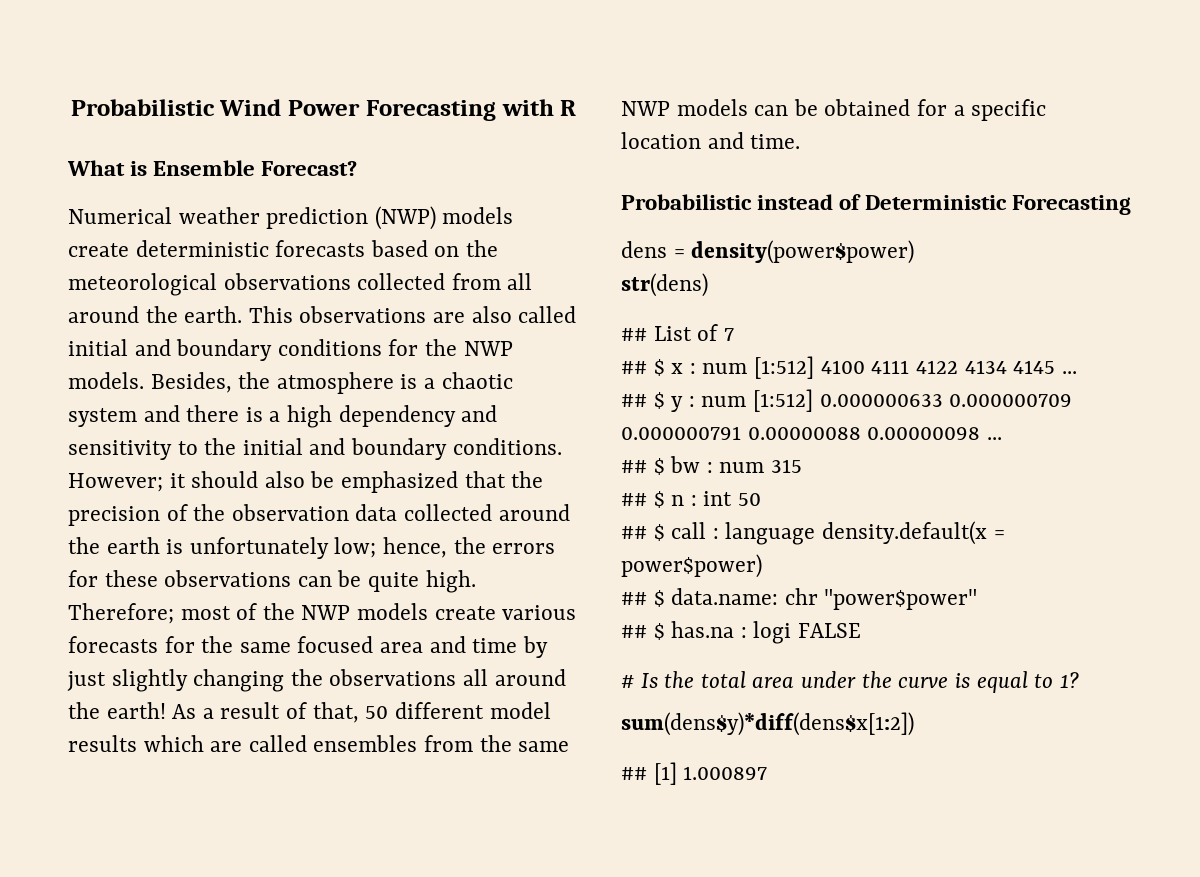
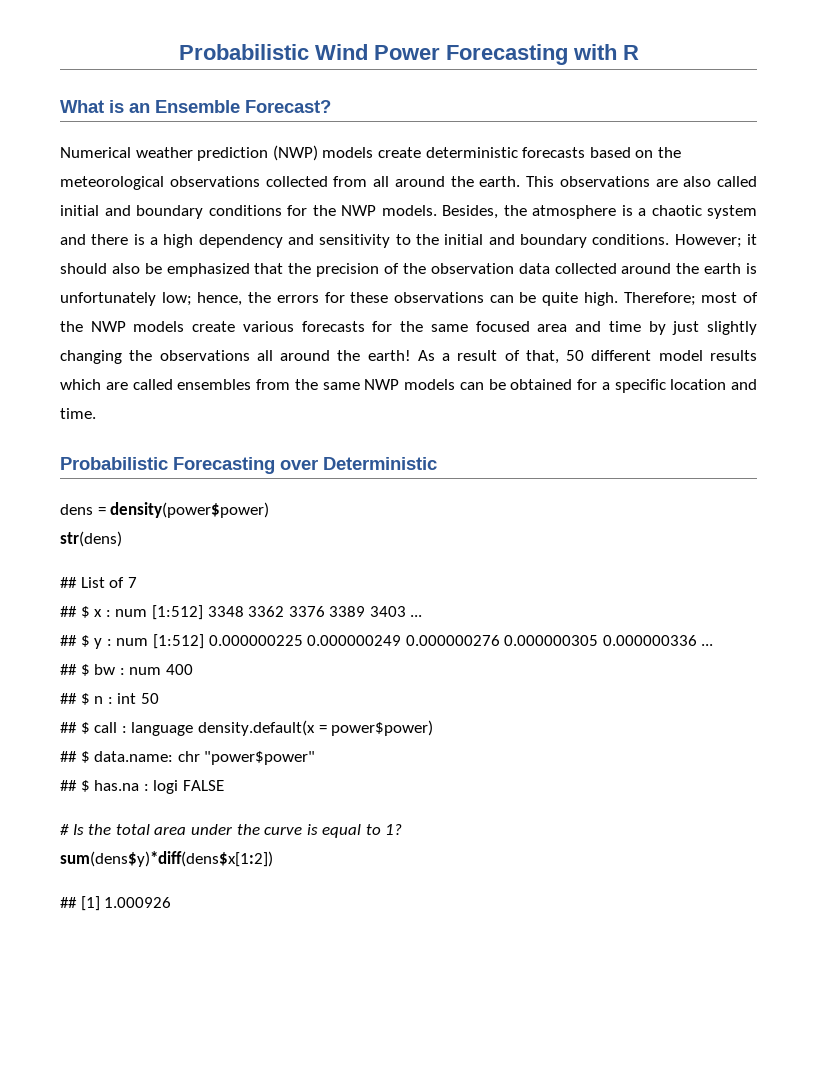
(148, 168) none -> [129,103,150,113] an
[757,194,862,210] instead of -> [173,457,318,474] Forecasting over
[1012,195,1132,215] Forecasting -> (437, 463) none
[820,360,1056,374] 4100 4111 4122 4134 4145 -> [207,606,406,617] 3348 3362 3376 3389 3403
[819,394,1073,407] [621,426,981,440] 0.000000633 0.000000709 0.000000791 0.00000088 0.00000098 -> [208,635,697,646] 0.000000225 0.000000249 0.000000276 0.000000305 0.000000336
[771,459,803,473] 315 -> [165,664,193,675] 400
[683,766,768,780] 1.000897 -> [104,897,172,908] 1.000926

